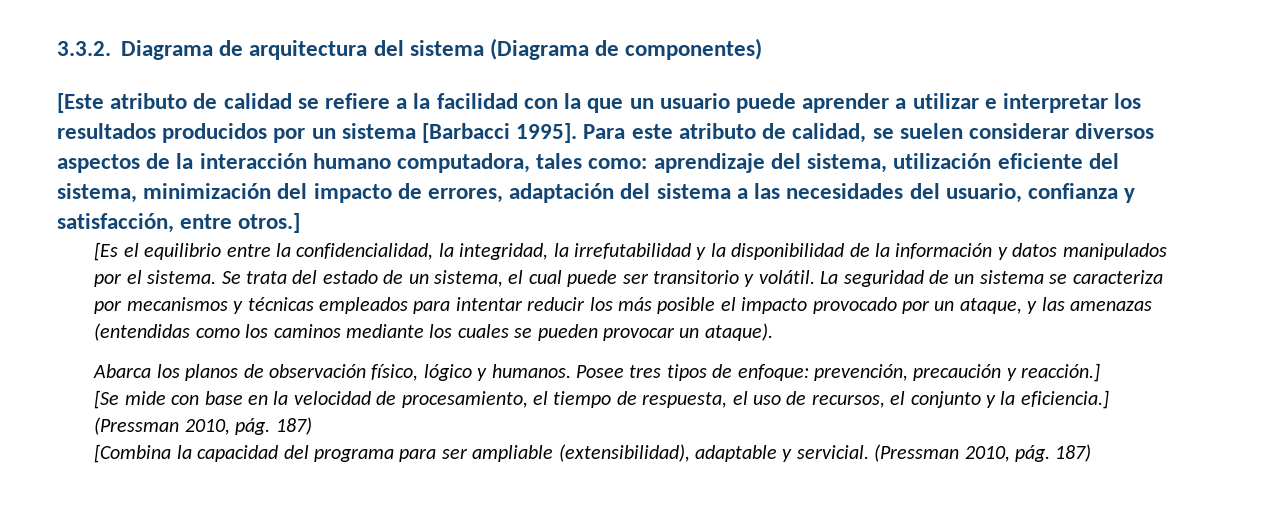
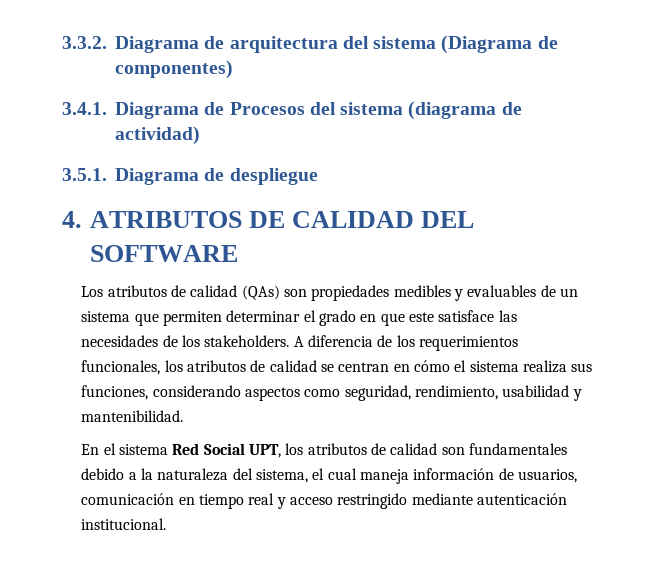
[57,93,1142,113] [57,123,1155,143] [57,153,1119,173] [57,183,1136,203] [57,213,301,233] [94,242,1167,261] [94,270,1163,287] [94,297,1152,314] [94,323,773,341] [93,363,1101,382] [94,390,1109,409] [94,417,312,435] [94,444,1092,463] [Este atributo de calidad se refiere a la facilidad con la que un usuario puede aprender a utilizar e interpretar los resultados producidos por un sistema [Barbacci 1995]. Para este atributo de calidad, se suelen considerar diversos aspectos de la interacción humano computadora, tales como: aprendizaje del sistema, utilización eficiente del sistema, minimización del impacto de errores, adaptación del sistema a las necesidades del usuario, confianza y satisfacción, entre otros.] // [Es el equilibrio entre la confidencialidad, la integridad, la irrefutabilidad y la disponibilidad de la información y datos manipulados por el sistema. Se trata del estado de un sistema, el cual puede ser transitorio y volátil. La seguridad de un sistema se caracteriza por mecanismos y técnicas empleados para intentar reducir los más posible el impacto provocado por un ataque, y las amenazas (entendidas como los caminos mediante los cuales se pueden provocar un ataque). // Abarca los planos de observación físico, lógico y humanos. Posee tres tipos de enfoque: prevención, precaución y reacción.] // [Se mide con base en la velocidad de procesamiento, el tiempo de respuesta, el uso de recursos, el conjunto y la eficiencia.] (Pressman 2010, pág. 187) // [Combina la capacidad del programa para ser ampliable (extensibilidad), adaptable y servicial. (Pressman 2010, pág. 187) -> [62,101,522,120] [115,126,200,145] [62,168,318,185] [62,211,475,228] [90,245,238,262] [81,285,579,301] [81,310,517,326] [81,335,519,351] [81,360,593,375] [81,385,582,401] [81,410,184,422] [81,443,568,458] [81,468,578,484] [81,493,568,509] [81,518,167,530] 3.4.1. Diagrama de Procesos del sistema (diagrama de actividad) // 3.5.1. Diagrama de despliegue // 4. ATRIBUTOS DE CALIDAD DEL SOFTWARE // Los atributos de calidad (QAs) son propiedades medibles y evaluables de un sistema que permiten determinar el grado en que este satisface las necesidades de los stakeholders. A diferencia de los requerimientos funcionales, los atributos de calidad se centran en cómo el sistema realiza sus funciones, considerando aspectos como seguridad, rendimiento, usabilidad y mantenibilidad. // En el sistema Red Social UPT, los atributos de calidad son fundamentales debido a la naturaleza del sistema, el cual maneja información de usuarios, comunicación en tiempo real y acceso restringido mediante autenticación institucional.

